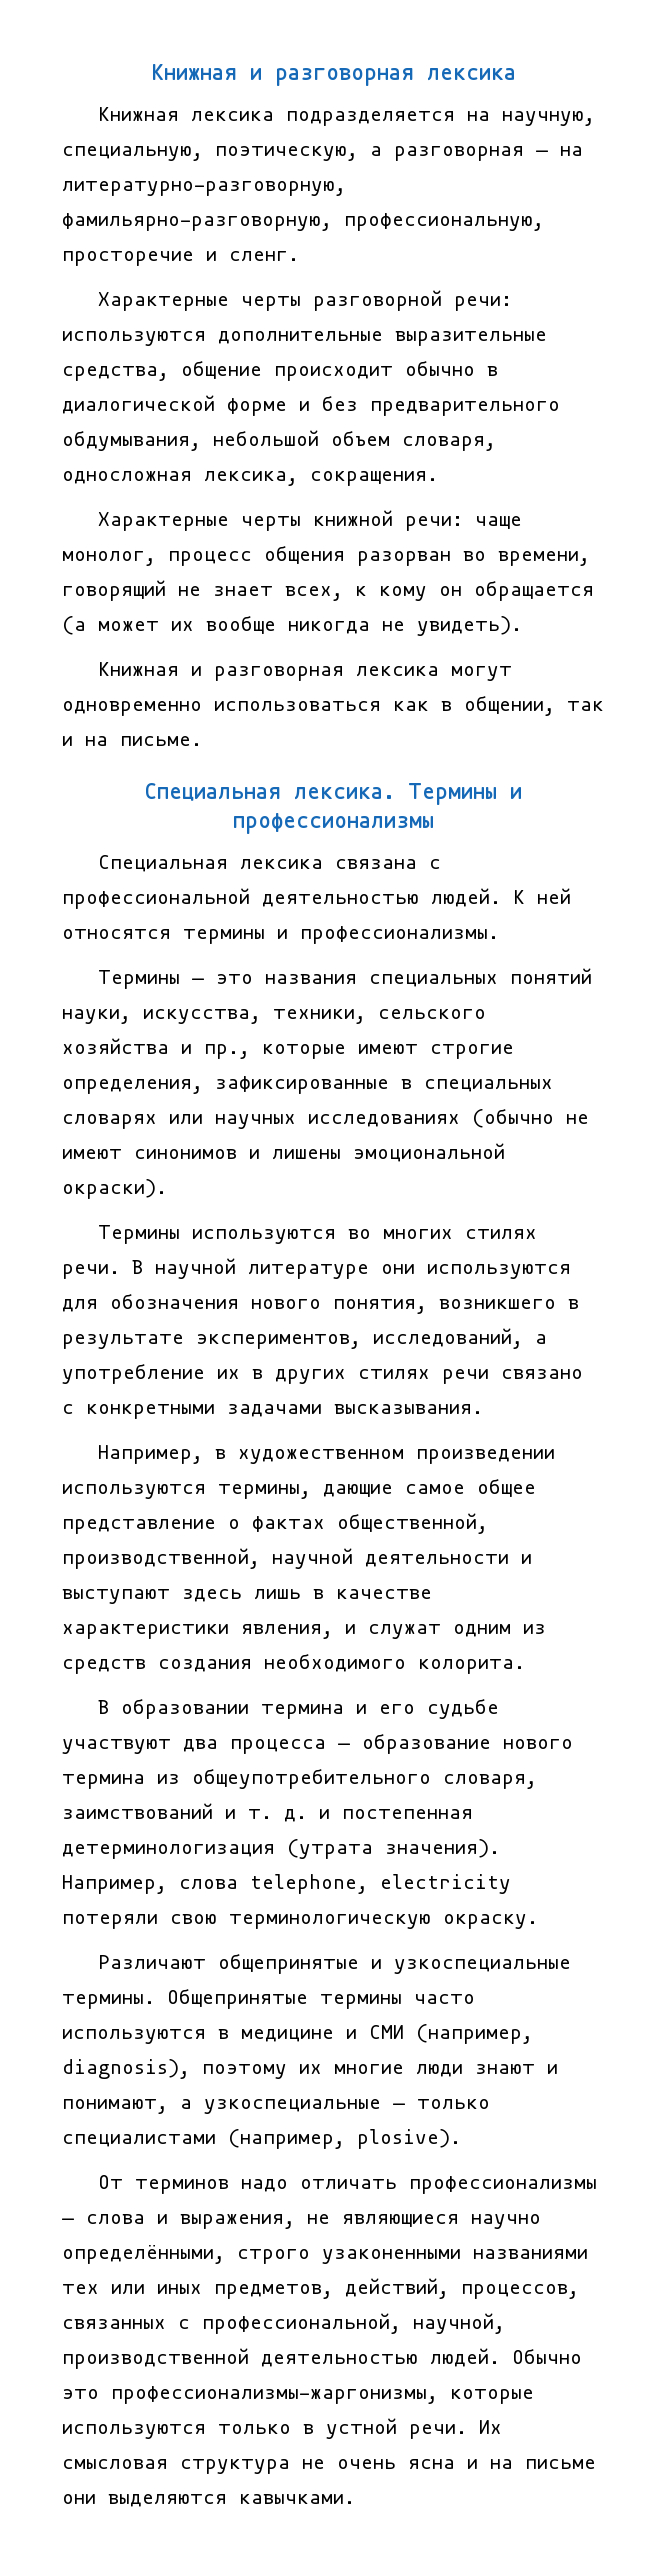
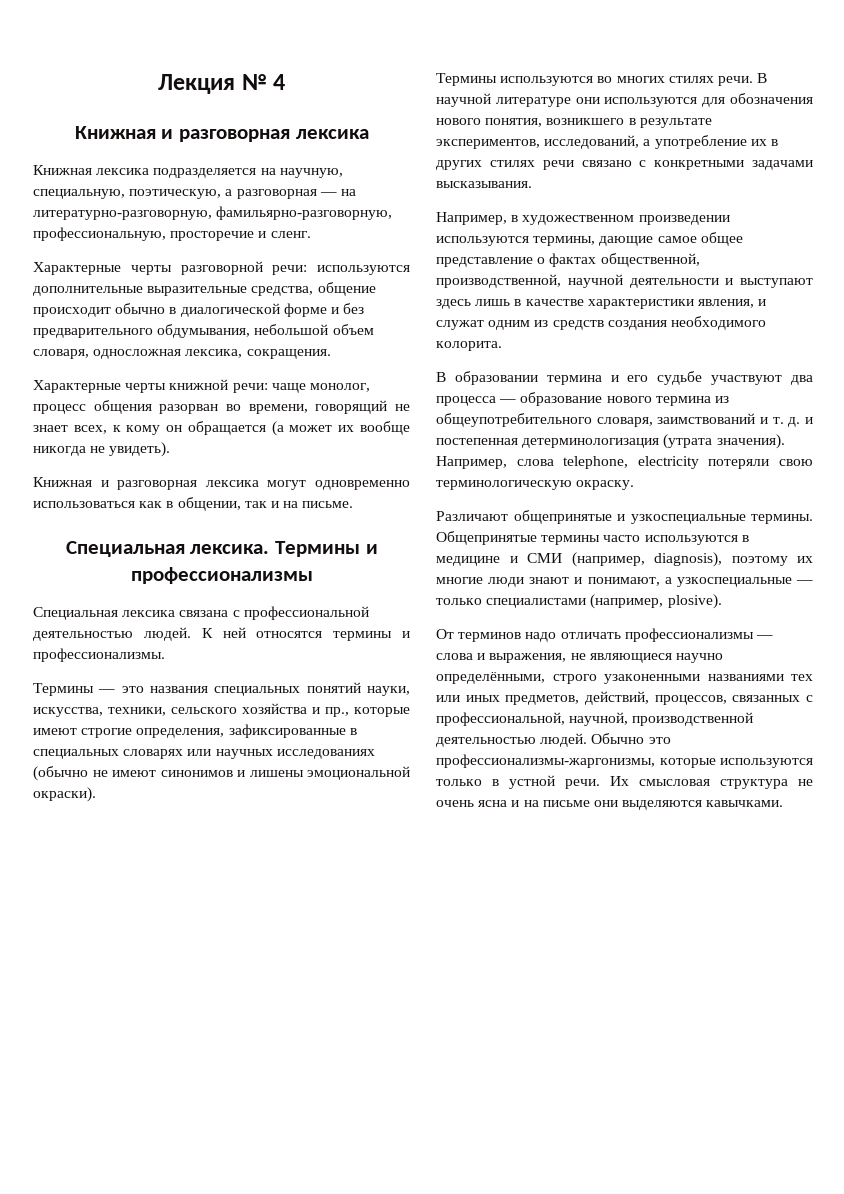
(150, 72) none -> [158,74,285,94] Лекция № 4 //

